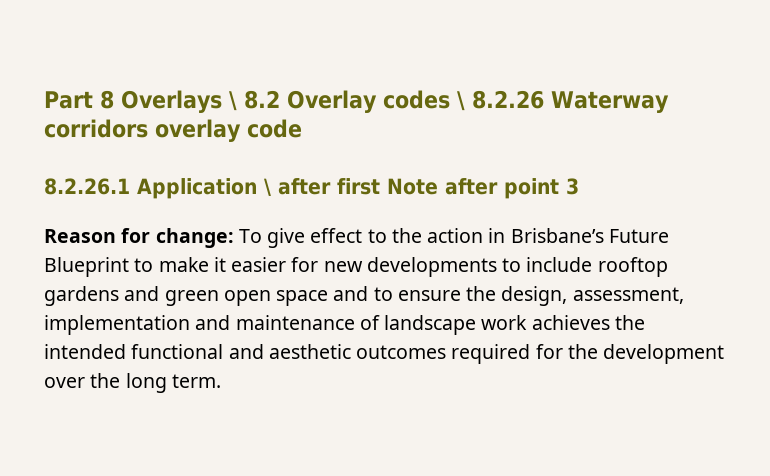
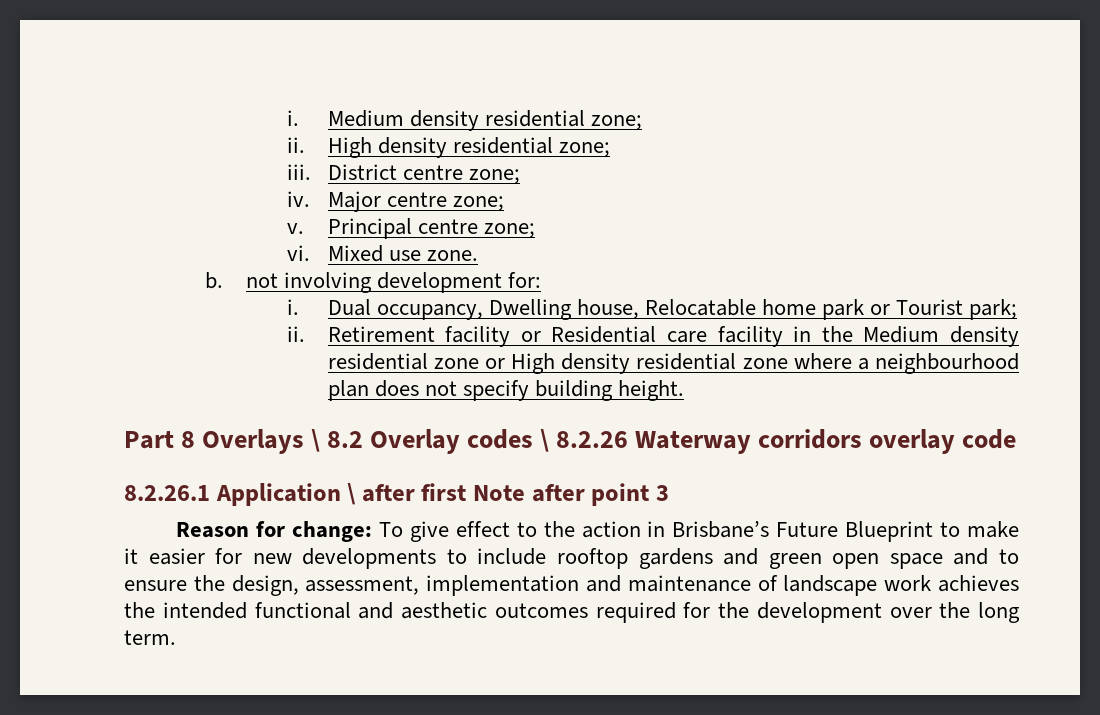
(44, 100) none -> [286,110,642,131] [286,137,610,158] [286,164,520,184] [286,191,504,212] [286,218,535,239] [286,245,478,262] [205,272,542,293] [286,299,1018,320] [286,326,1020,347] [327,353,1020,374] [327,380,684,401] i. Medium density residential zone; // ii. High density residential zone; // iii. District centre zone; // iv. Major centre zone; // v. Principal centre zone; // vi. Mixed use zone. // b. not involving development for: // i. Dual occupancy, Dwelling house, Relocatable home park or Tourist park; // ii. Retirement facility or Residential care facility in the Medium density residential zone or High density residential zone where a neighbourhood plan does not specify building height. //

